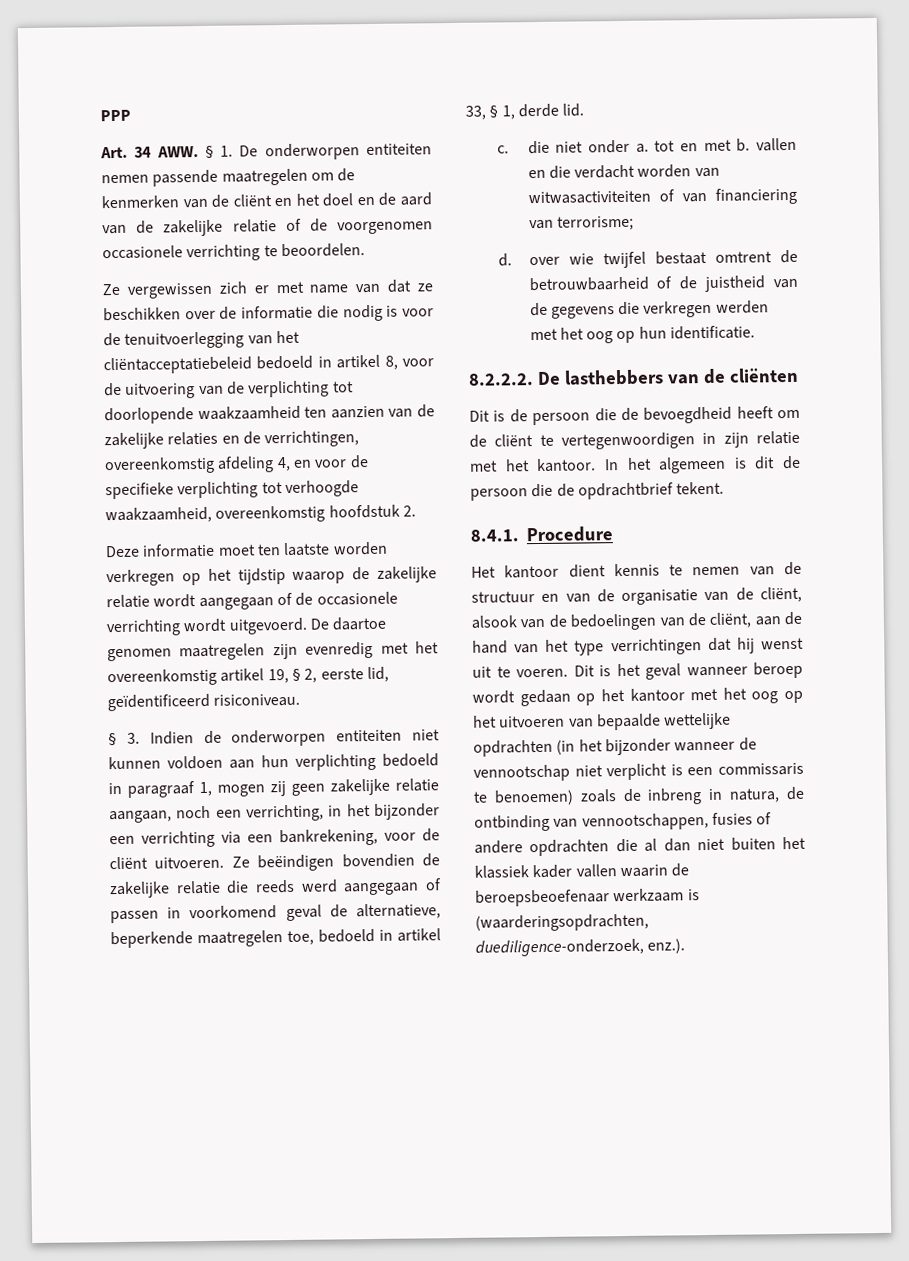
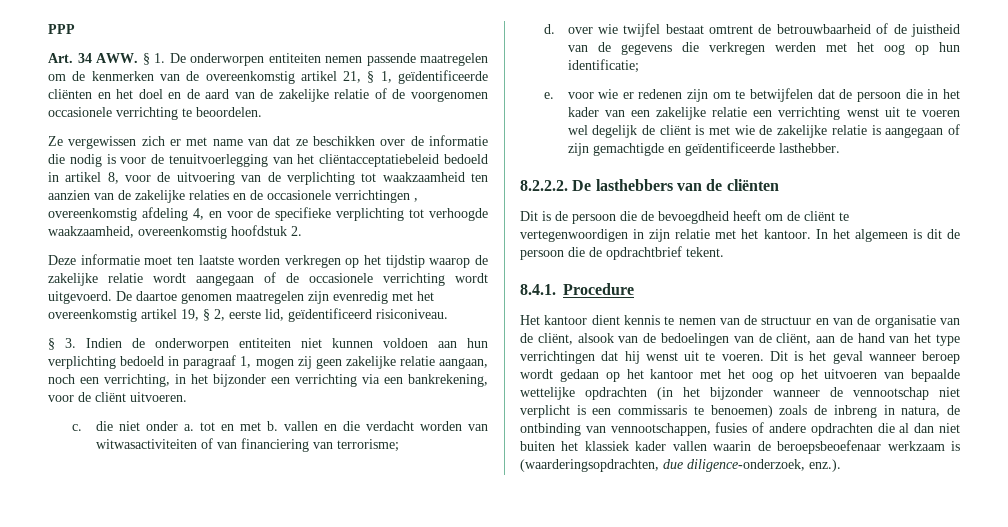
[232,194,272,207] cliënt -> [205,70,489,84] [48,89,92,99] overeenkomstig artikel 21, § 1, geïdentificeerde cliënten
[104,407,194,425] doorlopende -> (377, 177) none
[264,430,360,448] verrichtingen, -> [267,190,418,203] occasionele verrichtingen ,
[231,853,441,872] [109,878,442,899] [110,903,442,924] [110,928,441,949] [465,103,585,120] Ze beëindigen bovendien de zakelijke relatie die reeds werd aangegaan of passen in voorkomend geval de alternatieve, beperkende maatregelen toe, bedoeld in artikel 33, § 1, derde lid. -> (187, 397) none
[670,325,756,340] identificatie. -> [567,59,639,73] [543,88,960,102] [567,107,960,120] [567,124,960,138] [567,142,840,156] identificatie; // e. voor wie er redenen zijn om te betwijfelen dat de persoon die in het kader van een zakelijke relatie een verrichting wenst uit te voeren wel degelijk de cliënt is met wie de zakelijke relatie is aangegaan of zijn gemachtigde en geïdentificeerde lasthebber.
[475,938,644,957] duediligence-onderzoek, -> [663,459,805,472] due diligence-onderzoek,

